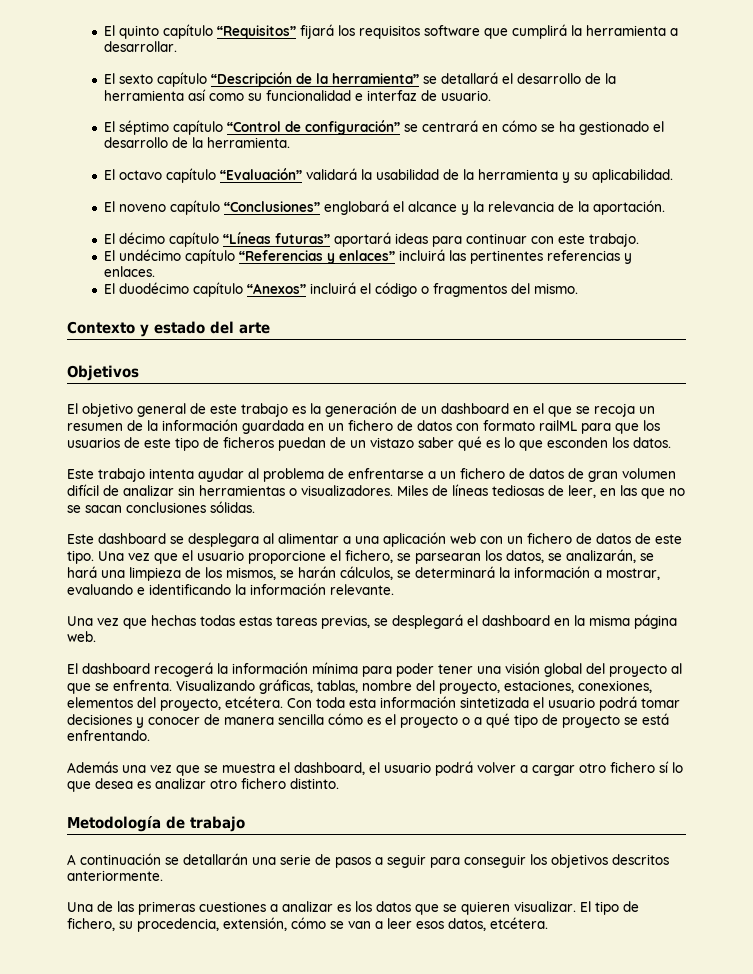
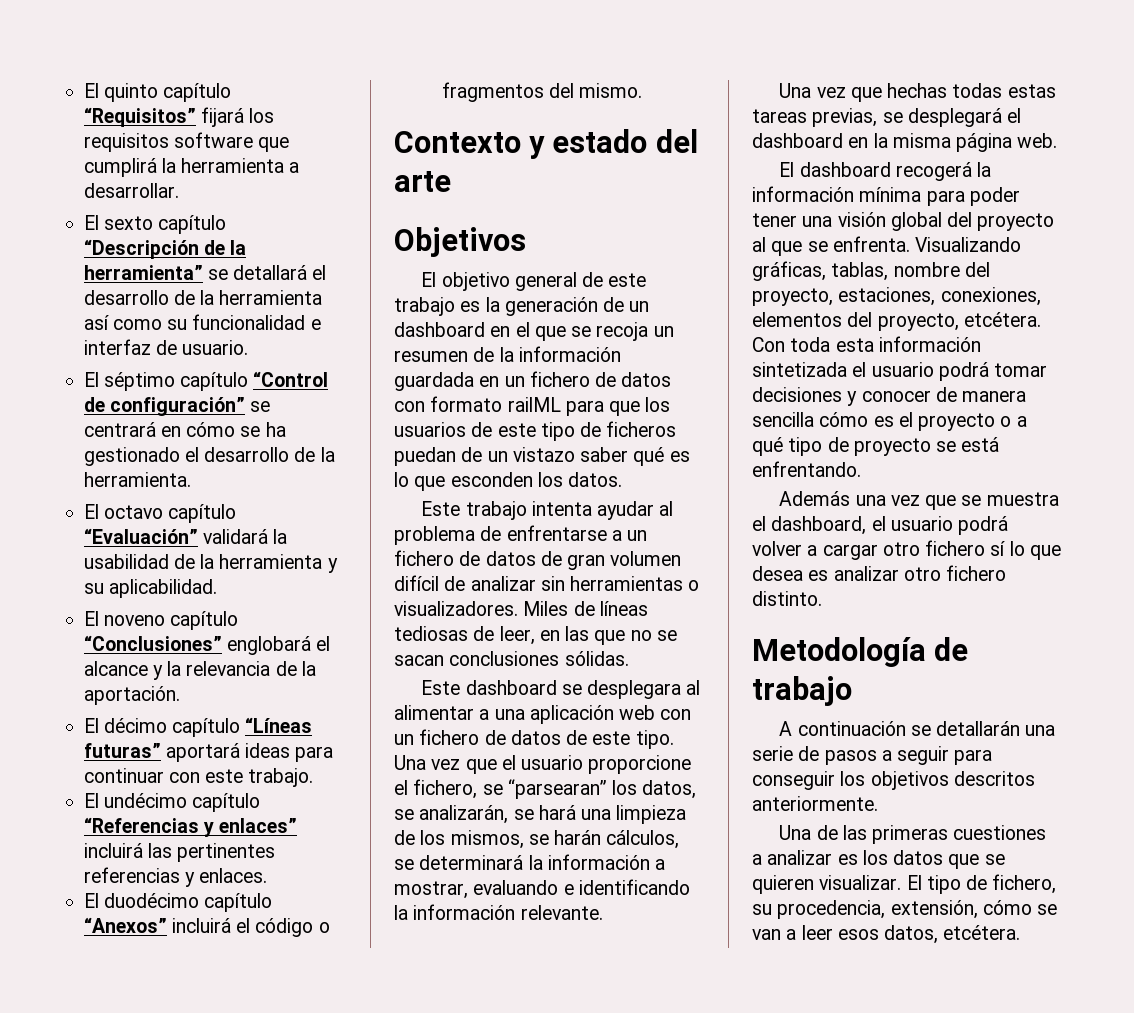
[415,553,481,564] parsearan -> [507,779,607,799] “parsearan”

